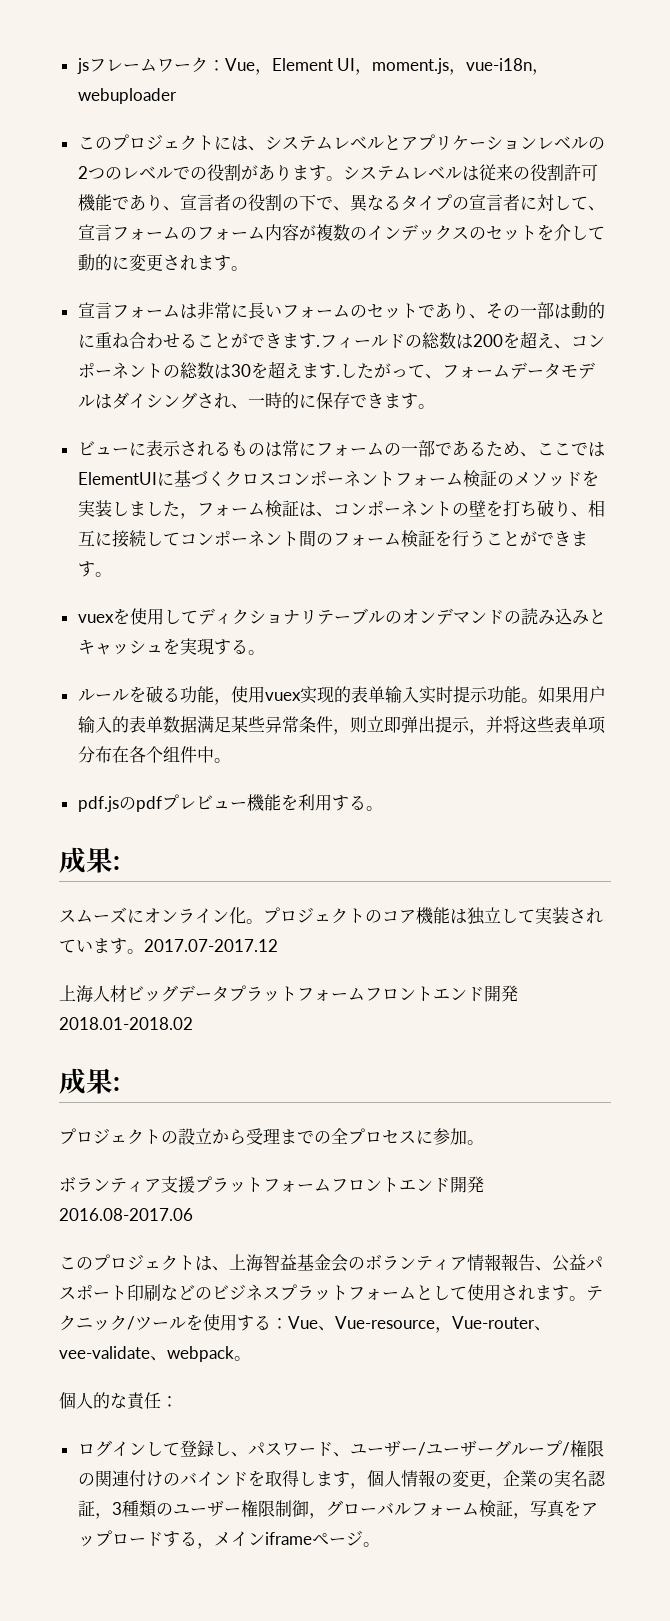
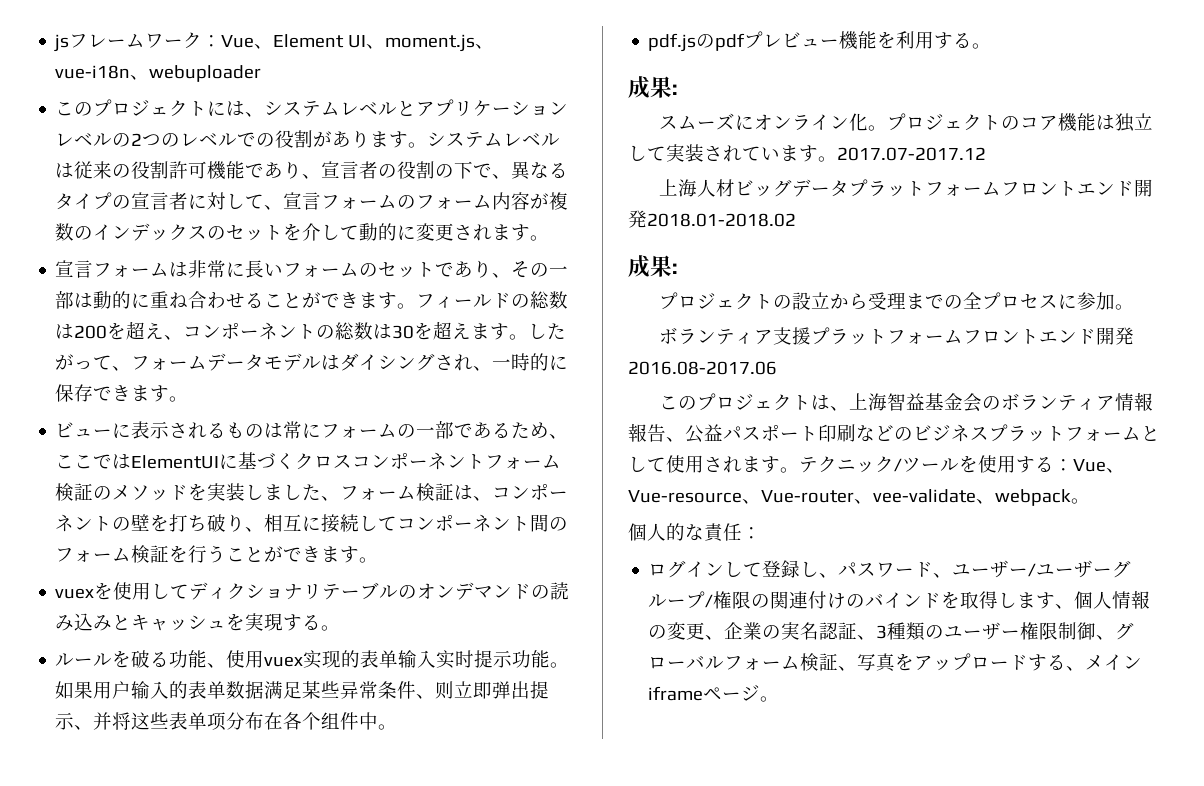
[254,69,272,75] ， -> [254,44,274,49] 、
[355,58,550,75] ，moment.js，vue-i18n， -> [366,34,495,52] [55,65,150,80] 、moment.js、vue-i18n、
[315,345,320,347] . -> [397,303,417,309] 。
[335,375,340,377] . -> [509,334,529,340] 。
[179,513,197,519] ， -> [321,496,341,501] 、
[213,699,231,705] ， -> [207,663,227,668] 、
[332,729,350,735] ， -> [416,694,436,699] 、
[468,729,486,735] ， -> [74,725,94,730] 、
[435,1327,452,1333] ， -> [742,499,761,504] 、
[349,1483,367,1489] ， -> [1055,604,1075,609] 、
[485,1483,503,1489] ， -> [705,635,725,640] 、
[94,1513,112,1519] ， -> [857,635,877,640] 、
[308,1513,326,1519] ， -> [1096,635,1116,640] 、
[512,1513,530,1519] ， -> [838,666,858,671] 、
[196,1543,214,1549] ， -> [1066,666,1086,671] 、

